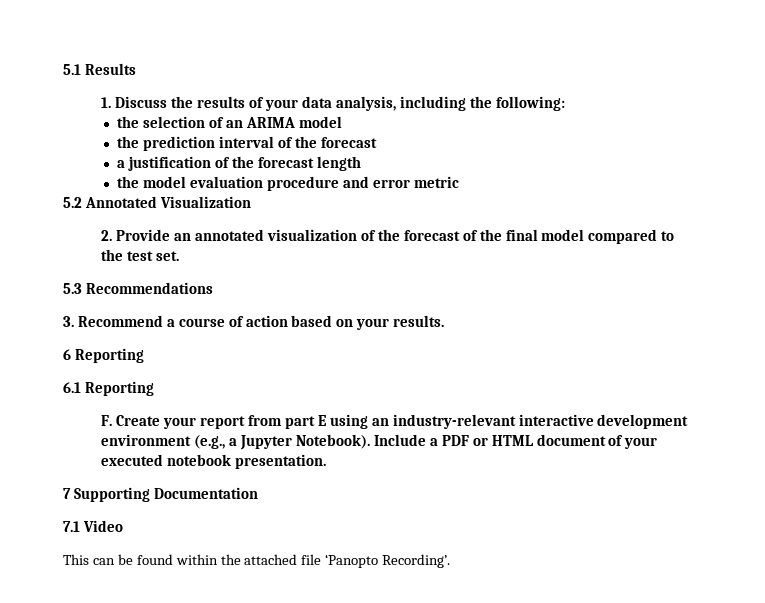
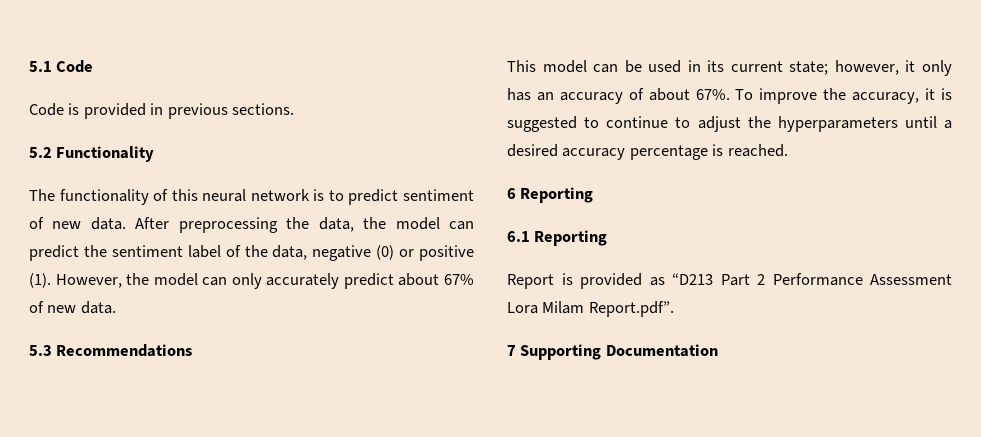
[84,63,136,75] [101,96,565,111] [117,116,342,128] [117,136,377,151] [117,156,361,171] [117,176,459,191] [63,196,251,208] [101,229,675,244] [101,249,180,261] [63,282,213,294] [63,315,445,330] [63,348,144,363] [63,381,154,396] [101,414,689,429] [101,434,658,450] [101,454,327,469] [63,487,258,502] [63,520,123,532] [63,554,451,568] Results // 1. Discuss the results of your data analysis, including the following: // the selection of an ARIMA model // the prediction interval of the forecast // a justification of the forecast length // the model evaluation procedure and error metric // 5.2 Annotated Visualization // 2. Provide an annotated visualization of the forecast of the final model compared to the test set. // 5.3 Recommendations // 3. Recommend a course of action based on your results. // 6 Reporting // 6.1 Reporting // F. Create your report from part E using an industry-relevant interactive development environment (e.g., a Jupyter Notebook). Include a PDF or HTML document of your executed notebook presentation. // 7 Supporting Documentation // 7.1 Video // This can be found within the attached file ‘Panopto Recording’. -> [56,60,94,73] [29,103,295,119] [29,146,155,162] [29,189,474,205] [29,217,475,233] [29,245,474,261] [29,273,474,289] [29,301,116,314] [29,344,193,357] [507,60,952,76] [507,88,953,104] [507,116,952,132] [507,144,788,160] [507,187,594,203] [507,230,608,246] [507,273,952,289] [507,301,674,317] [507,344,718,360] Code // Code is provided in previous sections. // 5.2 Functionality // The functionality of this neural network is to predict sentiment of new data. After preprocessing the data, the model can predict the sentiment label of the data, negative (0) or positive (1). However, the model can only accurately predict about 67% of new data. // 5.3 Recommendations // This model can be used in its current state; however, it only has an accuracy of about 67%. To improve the accuracy, it is suggested to continue to adjust the hyperparameters until a desired accuracy percentage is reached. // 6 Reporting // 6.1 Reporting // Report is provided as “D213 Part 2 Performance Assessment Lora Milam Report.pdf”. // 7 Supporting Documentation

